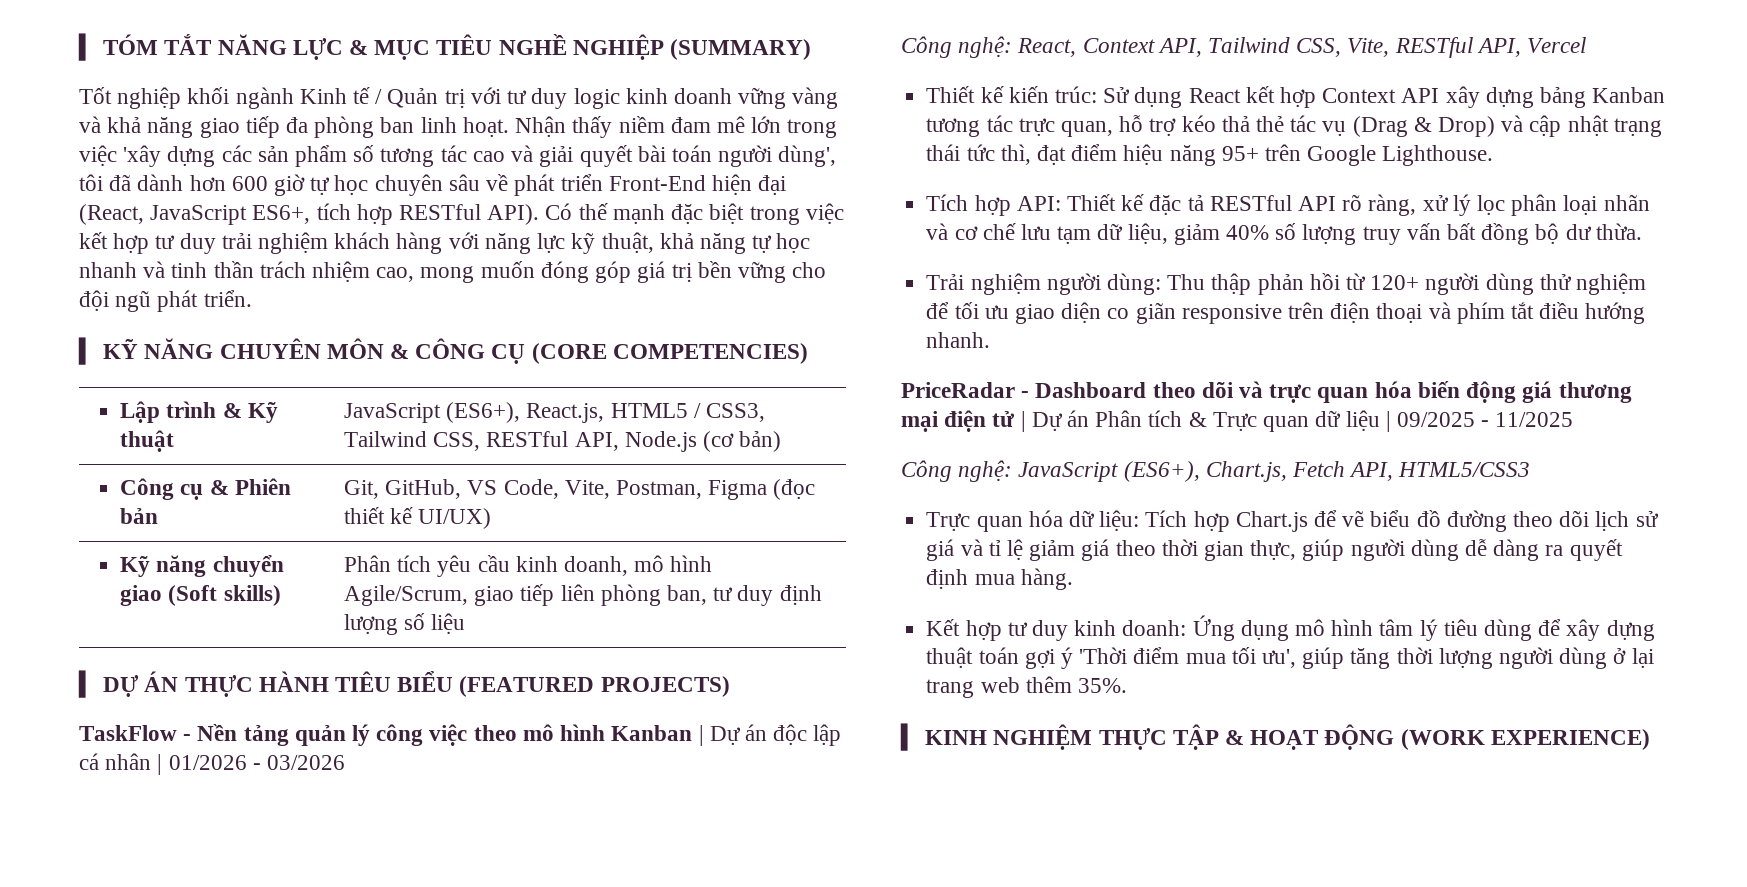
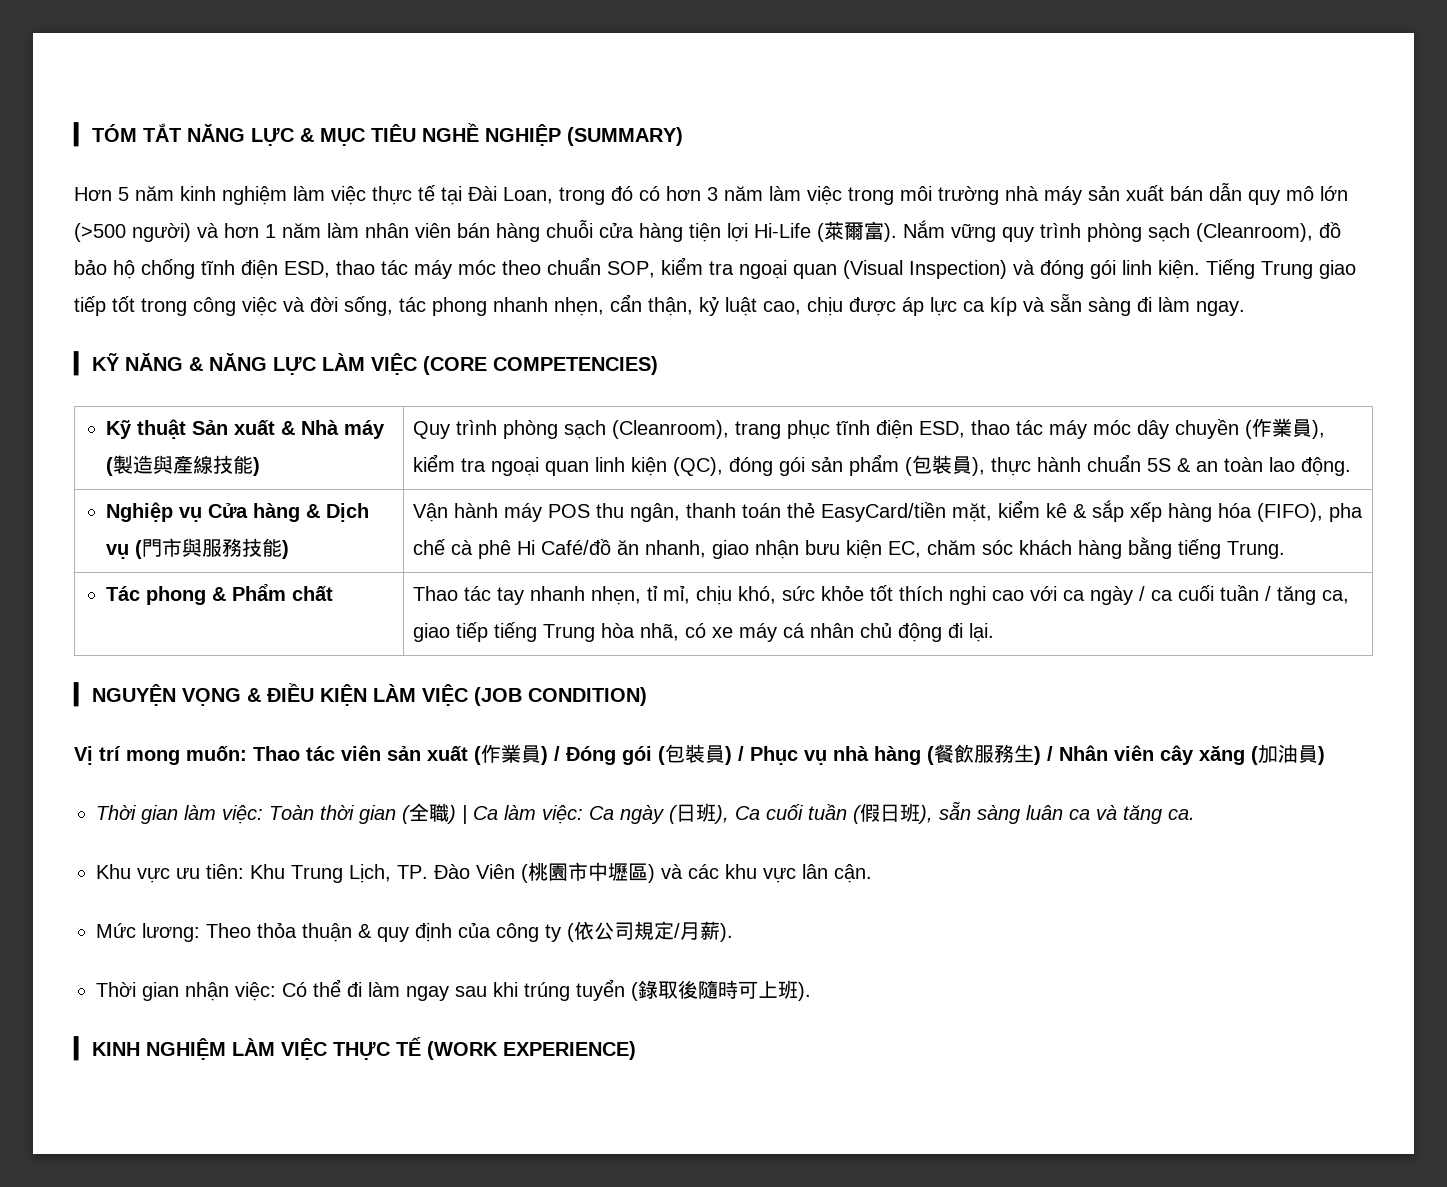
[79,87,839,109] [79,116,838,138] [79,145,837,167] [79,174,787,196] [79,203,844,225] [79,232,811,254] [79,261,827,283] [79,290,252,312] [78,337,526,365] Tốt nghiệp khối ngành Kinh tế / Quản trị với tư duy logic kinh doanh vững vàng và khả năng giao tiếp đa phòng ban linh hoạt. Nhận thấy niềm đam mê lớn trong việc 'xây dựng các sản phẩm số tương tác cao và giải quyết bài toán người dùng', tôi đã dành hơn 600 giờ tự học chuyên sâu về phát triển Front-End hiện đại (React, JavaScript ES6+, tích hợp RESTful API). Có thế mạnh đặc biệt trong việc kết hợp tư duy trải nghiệm khách hàng với năng lực kỹ thuật, khả năng tự học nhanh và tinh thần trách nhiệm cao, mong muốn đóng góp giá trị bền vững cho đội ngũ phát triển. // ▍ KỸ NĂNG CHUYÊN MÔN & CÔNG CỤ -> [74,183,1348,205] [74,220,1341,242] [74,257,1356,279] [74,293,1245,316] [73,351,417,376] Hơn 5 năm kinh nghiệm làm việc thực tế tại Đài Loan, trong đó có hơn 3 năm làm việc trong môi trường nhà máy sản xuất bán dẫn quy mô lớn (>500 người) và hơn 1 năm làm nhân viên bán hàng chuỗi cửa hàng tiện lợi Hi-Life (萊爾富). Nắm vững quy trình phòng sạch (Cleanroom), đồ bảo hộ chống tĩnh điện ESD, thao tác máy móc theo chuẩn SOP, kiểm tra ngoại quan (Visual Inspection) và đóng gói linh kiện. Tiếng Trung giao tiếp tốt trong công việc và đời sống, tác phong nhanh nhẹn, cẩn thận, kỷ luật cao, chịu được áp lực ca kíp và sẵn sàng đi làm ngay. // ▍ KỸ NĂNG & NĂNG LỰC LÀM VIỆC
[120,401,242,423] Lập trình & -> (658, 365) none
[343,402,766,423] [343,431,782,452] [120,478,291,500] [120,508,159,524] [343,479,816,500] [343,507,492,529] [120,555,284,577] [120,585,281,606] [343,555,713,577] [343,584,822,606] [343,613,466,635] [78,670,730,698] [79,724,842,746] [79,753,346,775] [901,36,1587,58] [926,86,1666,108] [926,115,1662,137] [926,144,1494,166] [926,194,1650,216] [926,223,1642,245] [926,273,1647,295] [926,302,1646,324] [926,332,991,348] [901,381,1632,403] [901,410,1574,432] [901,460,1531,482] [926,510,1659,532] [926,539,1623,561] [926,568,1073,590] [926,615,1655,641] [926,647,1654,669] [926,676,1127,698] [900,723,1395,751] | JavaScript (ES6+), React.js, HTML5 / CSS3, Tailwind CSS, RESTful API, Node.js (cơ bản) // Công cụ & Phiên bản | Git, GitHub, VS Code, Vite, Postman, Figma (đọc thiết kế UI/UX) // Kỹ năng chuyển giao (Soft skills) | Phân tích yêu cầu kinh doanh, mô hình Agile/Scrum, giao tiếp liên phòng ban, tư duy định lượng số liệu // ▍ DỰ ÁN THỰC HÀNH TIÊU BIỂU (FEATURED PROJECTS) // TaskFlow - Nền tảng quản lý công việc theo mô hình Kanban | Dự án độc lập cá nhân | 01/2026 - 03/2026 // Công nghệ: React, Context API, Tailwind CSS, Vite, RESTful API, Vercel // Thiết kế kiến trúc: Sử dụng React kết hợp Context API xây dựng bảng Kanban tương tác trực quan, hỗ trợ kéo thả thẻ tác vụ (Drag & Drop) và cập nhật trạng thái tức thì, đạt điểm hiệu năng 95+ trên Google Lighthouse. // Tích hợp API: Thiết kế đặc tả RESTful API rõ ràng, xử lý lọc phân loại nhãn và cơ chế lưu tạm dữ liệu, giảm 40% số lượng truy vấn bất đồng bộ dư thừa. // Trải nghiệm người dùng: Thu thập phản hồi từ 120+ người dùng thử nghiệm để tối ưu giao diện co giãn responsive trên điện thoại và phím tắt điều hướng nhanh. // PriceRadar - Dashboard theo dõi và trực quan hóa biến động giá thương mại điện tử | Dự án Phân tích & Trực quan dữ liệu | 09/2025 - 11/2025 // Công nghệ: JavaScript (ES6+), Chart.js, Fetch API, HTML5/CSS3 // Trực quan hóa dữ liệu: Tích hợp Chart.js để vẽ biểu đồ đường theo dõi lịch sử giá và tỉ lệ giảm giá theo thời gian thực, giúp người dùng dễ dàng ra quyết định mua hàng. // Kết hợp tư duy kinh doanh: Ứng dụng mô hình tâm lý tiêu dùng để xây dựng thuật toán gợi ý 'Thời điểm mua tối ưu', giúp tăng thời lượng người dùng ở lại trang web thêm 35%. // ▍ KINH NGHIỆM THỰC TẬP & HOẠT ĐỘNG -> [192,420,386,439] [106,455,261,476] [413,418,1326,439] [413,454,1352,476] [106,502,370,522] [106,538,290,559] [413,500,1364,522] [413,537,1286,559] [106,584,334,605] [413,585,1350,605] [413,622,995,642] [73,682,647,707] [74,744,1325,765] [96,801,1195,824] [96,862,872,883] [96,921,733,942] [96,979,811,1001] [73,1036,421,1061] Sản xuất & Nhà máy (製造與產線技能) | Quy trình phòng sạch (Cleanroom), trang phục tĩnh điện ESD, thao tác máy móc dây chuyền (作業員), kiểm tra ngoại quan linh kiện (QC), đóng gói sản phẩm (包裝員), thực hành chuẩn 5S & an toàn lao động. // Nghiệp vụ Cửa hàng & Dịch vụ (門市與服務技能) | Vận hành máy POS thu ngân, thanh toán thẻ EasyCard/tiền mặt, kiểm kê & sắp xếp hàng hóa (FIFO), pha chế cà phê Hi Café/đồ ăn nhanh, giao nhận bưu kiện EC, chăm sóc khách hàng bằng tiếng Trung. // Tác phong & Phẩm chất | Thao tác tay nhanh nhẹn, tỉ mỉ, chịu khó, sức khỏe tốt thích nghi cao với ca ngày / ca cuối tuần / tăng ca, giao tiếp tiếng Trung hòa nhã, có xe máy cá nhân chủ động đi lại. // ▍ NGUYỆN VỌNG & ĐIỀU KIỆN LÀM VIỆC (JOB CONDITION) // Vị trí mong muốn: Thao tác viên sản xuất (作業員) / Đóng gói (包裝員) / Phục vụ nhà hàng (餐飲服務生) / Nhân viên cây xăng (加油員) // Thời gian làm việc: Toàn thời gian (全職) | Ca làm việc: Ca ngày (日班), Ca cuối tuần (假日班), sẵn sàng luân ca và tăng ca. // Khu vực ưu tiên: Khu Trung Lịch, TP. Đào Viên (桃園市中壢區) và các khu vực lân cận. // Mức lương: Theo thỏa thuận & quy định của công ty (依公司規定/月薪). // Thời gian nhận việc: Có thể đi làm ngay sau khi trúng tuyển (錄取後隨時可上班). // ▍ KINH NGHIỆM LÀM VIỆC THỰC TẾ

